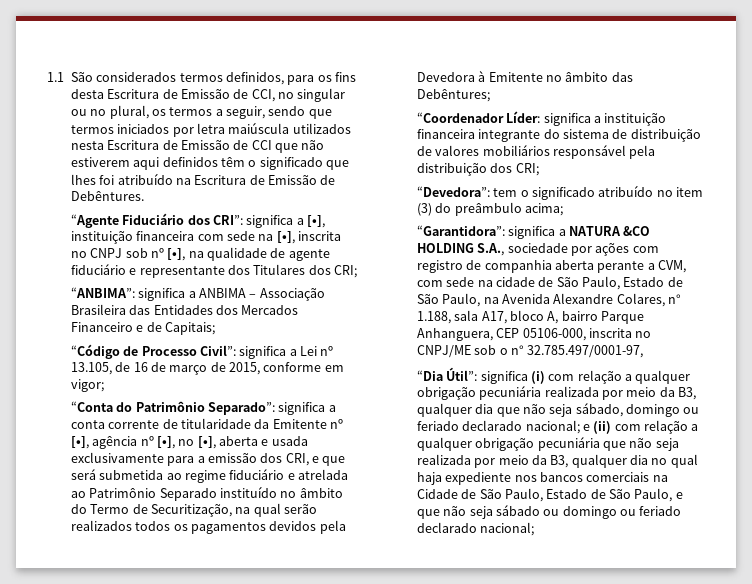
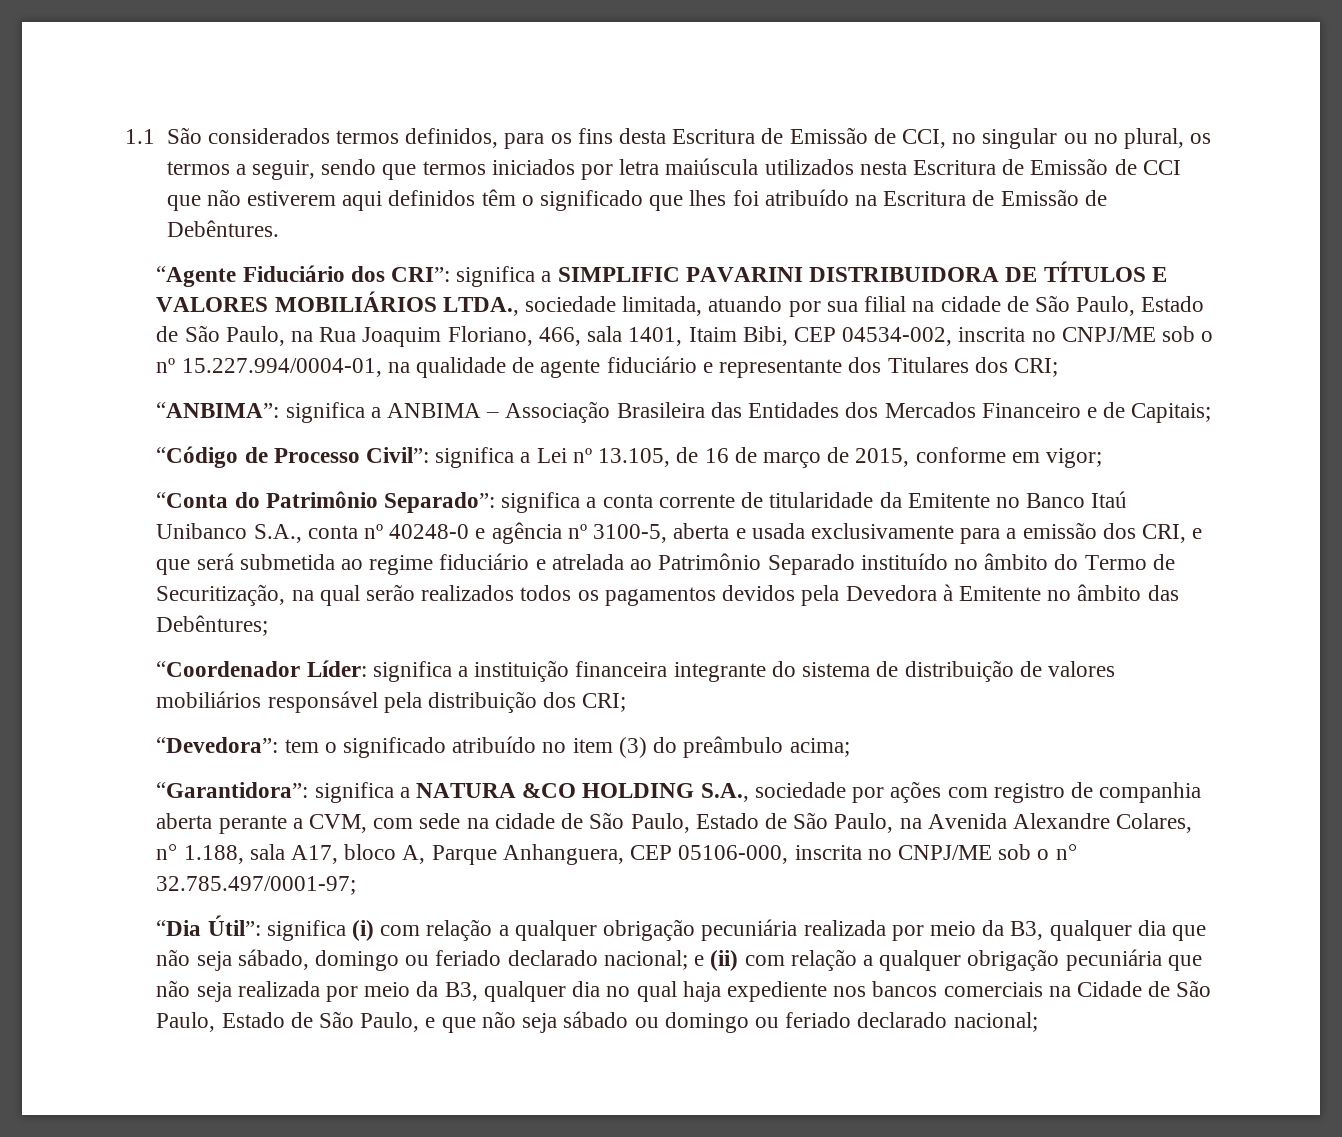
[307,215,326,228] [70,231,342,244] [70,248,186,261] [•], instituição financeira com sede na [•], inscrita no CNPJ sob nº [•], -> [557,261,1167,282] [156,291,1205,317] [156,325,1214,347] [156,358,382,377] SIMPLIFIC PAVARINI DISTRIBUIDORA DE TÍTULOS E VALORES MOBILIÁRIOS LTDA., sociedade limitada, atuando por sua filial na cidade de São Paulo, Estado de São Paulo, na Rua Joaquim Floriano, 466, sala 1401, Itaim Bibi, CEP 04534-002, inscrita no CNPJ/ME sob o nº 15.227.994/0004-01,
[330,419,344,429] [70,436,216,449] nº [•], agência nº [•], no [•], -> [995,491,1128,508] [156,522,668,544] no Banco Itaú Unibanco S.A., conta nº 40248-0 e agência nº 3100-5,
[561,311,598,321] bairro -> (426, 854) none
[527,345,644,358] 32.785.497/0001-97, -> [156,876,357,895] 32.785.497/0001-97;

